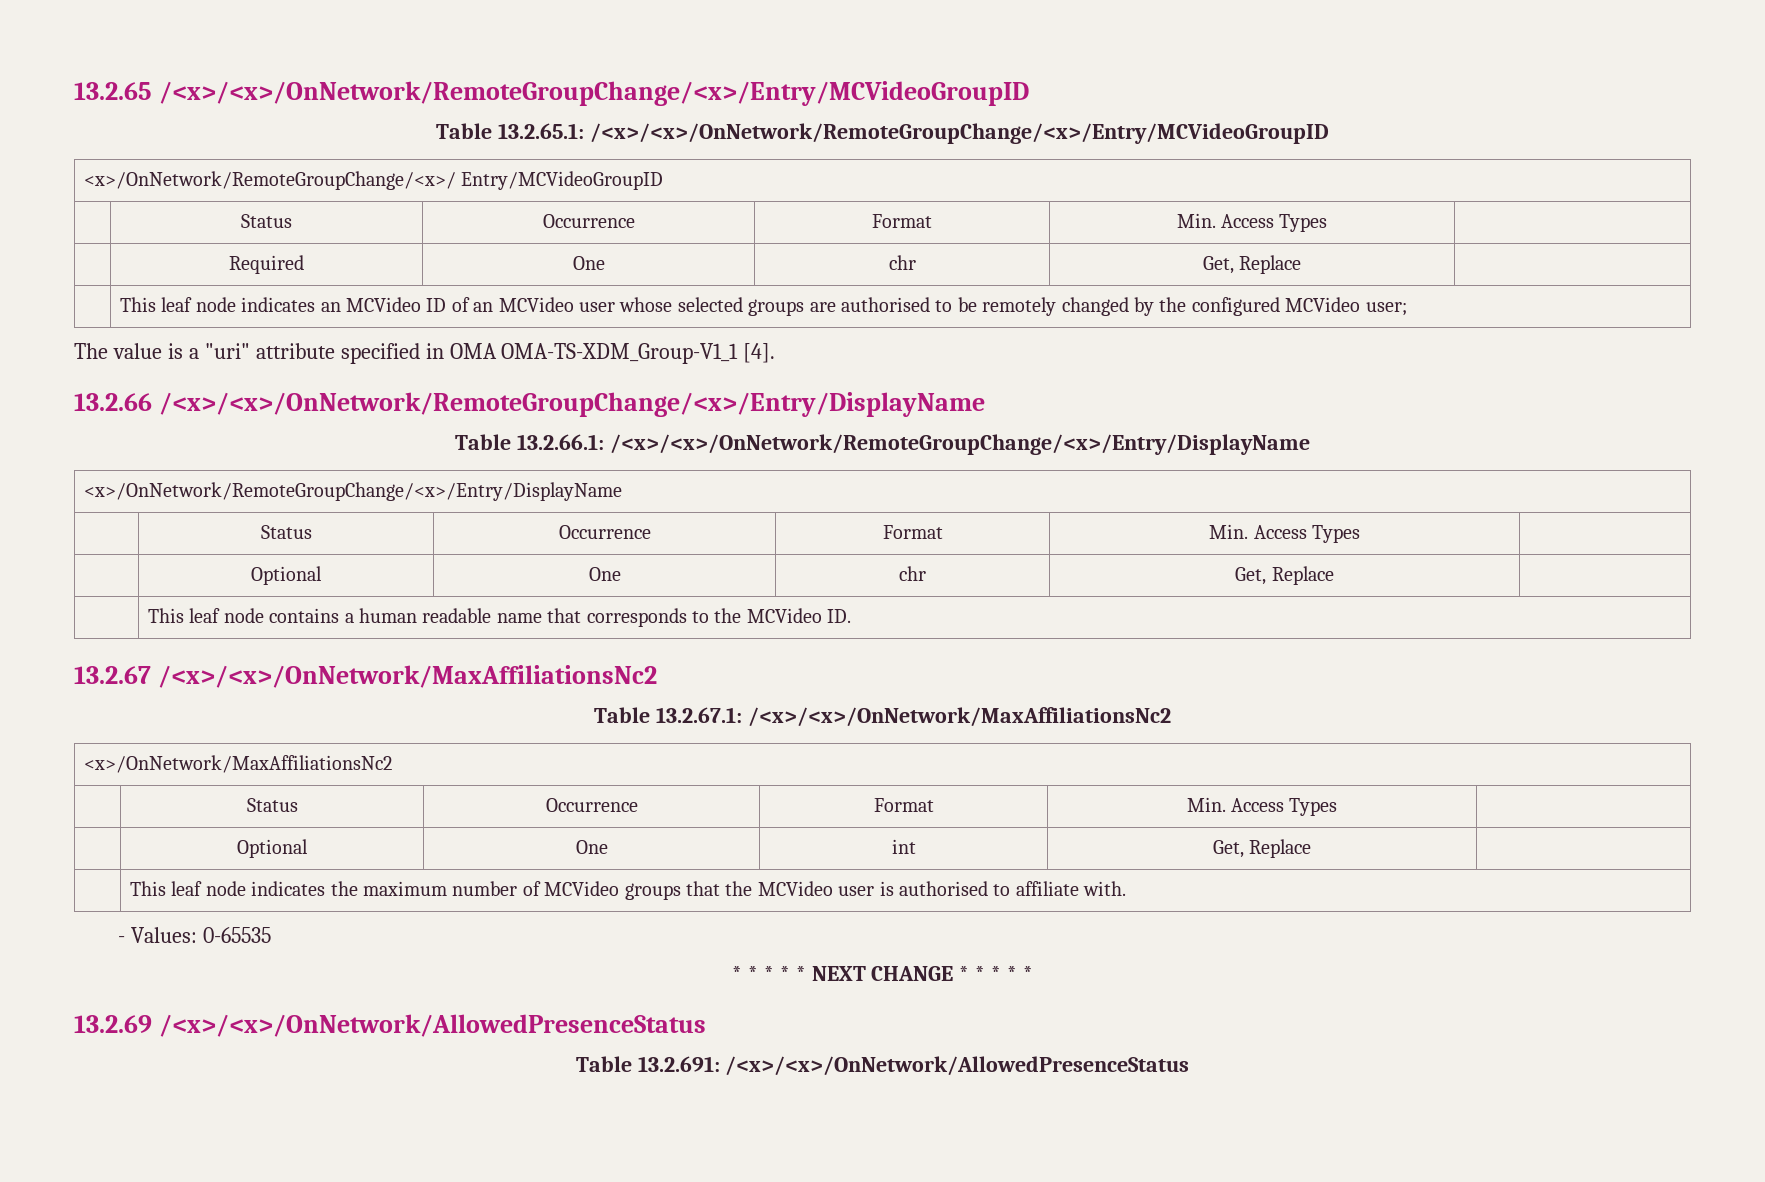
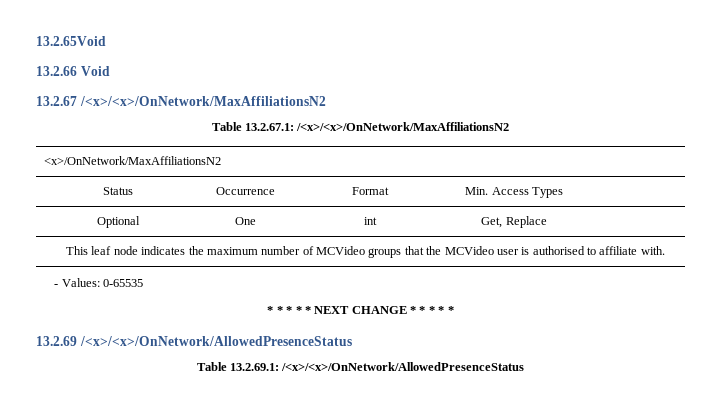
[74,81,1029,106] [436,123,1329,144] [84,171,664,190] [241,214,292,228] [542,214,635,228] [872,214,932,228] [1176,213,1328,232] [229,255,304,274] [572,256,605,270] [888,255,916,270] [1202,255,1302,274] [120,297,1407,316] [74,343,776,364] [74,392,985,417] [455,434,1310,455] [84,482,623,501] [260,525,312,539] [558,525,651,539] [882,525,943,539] [1209,524,1360,543] [251,566,322,585] [588,567,621,581] [899,566,926,581] [1235,566,1334,585] [148,608,852,627] 13.2.65 /<x>/<x>/OnNetwork/RemoteGroupChange/<x>/Entry/MCVideoGroupID // Table 13.2.65.1: /<x>/<x>/OnNetwork/RemoteGroupChange/<x>/Entry/MCVideoGroupID // <x>/OnNetwork/RemoteGroupChange/<x>/ Entry/MCVideoGroupID // | Status | Occurrence | Format | Min. Access Types | // | Required | One | chr | Get, Replace | // | This leaf node indicates an MCVideo ID of an MCVideo user whose selected groups are authorised to be remotely changed by the configured MCVideo user; // The value is a "uri" attribute specified in OMA OMA-TS-XDM_Group-V1_1 [4]. // 13.2.66 /<x>/<x>/OnNetwork/RemoteGroupChange/<x>/Entry/DisplayName // Table 13.2.66.1: /<x>/<x>/OnNetwork/RemoteGroupChange/<x>/Entry/DisplayName // <x>/OnNetwork/RemoteGroupChange/<x>/Entry/DisplayName // | Status | Occurrence | Format | Min. Access Types | // | Optional | One | chr | Get, Replace | // | This leaf node contains a human readable name that corresponds to the MCVideo ID. -> [36,36,106,46] [36,66,110,76] 13.2.65Void // 13.2.66 Void
[157,665,657,688] /<x>/<x>/OnNetwork/MaxAffiliationsNc2 -> [79,96,326,106] /<x>/<x>/OnNetwork/MaxAffiliationsN2
[747,707,1171,727] [84,755,393,773] /<x>/<x>/OnNetwork/MaxAffiliationsNc2 // <x>/OnNetwork/MaxAffiliationsNc2 -> [296,122,510,131] [44,156,222,165] /<x>/<x>/OnNetwork/MaxAffiliationsN2 // <x>/OnNetwork/MaxAffiliationsN2
[637,1056,720,1072] 13.2.691: -> [230,363,279,371] 13.2.69.1:

